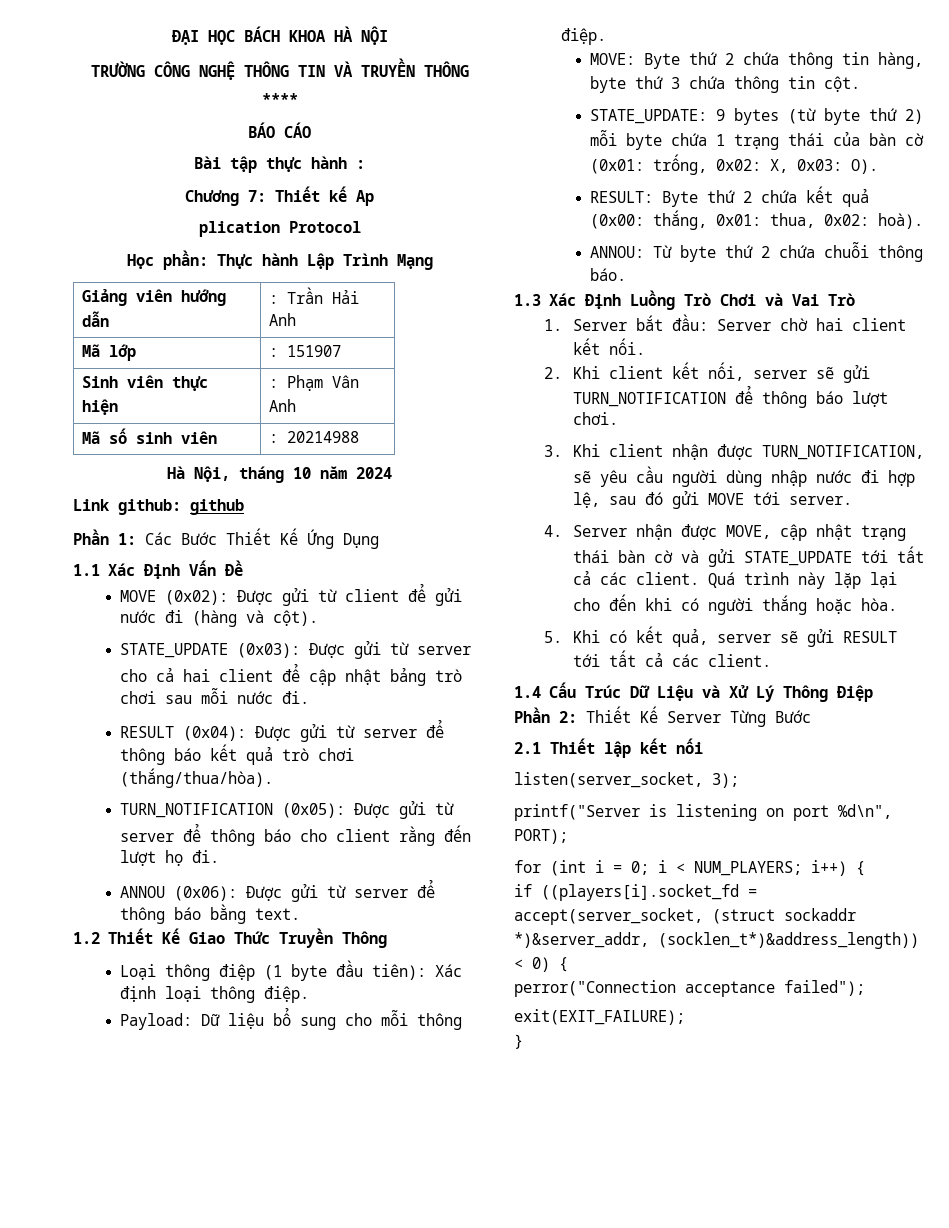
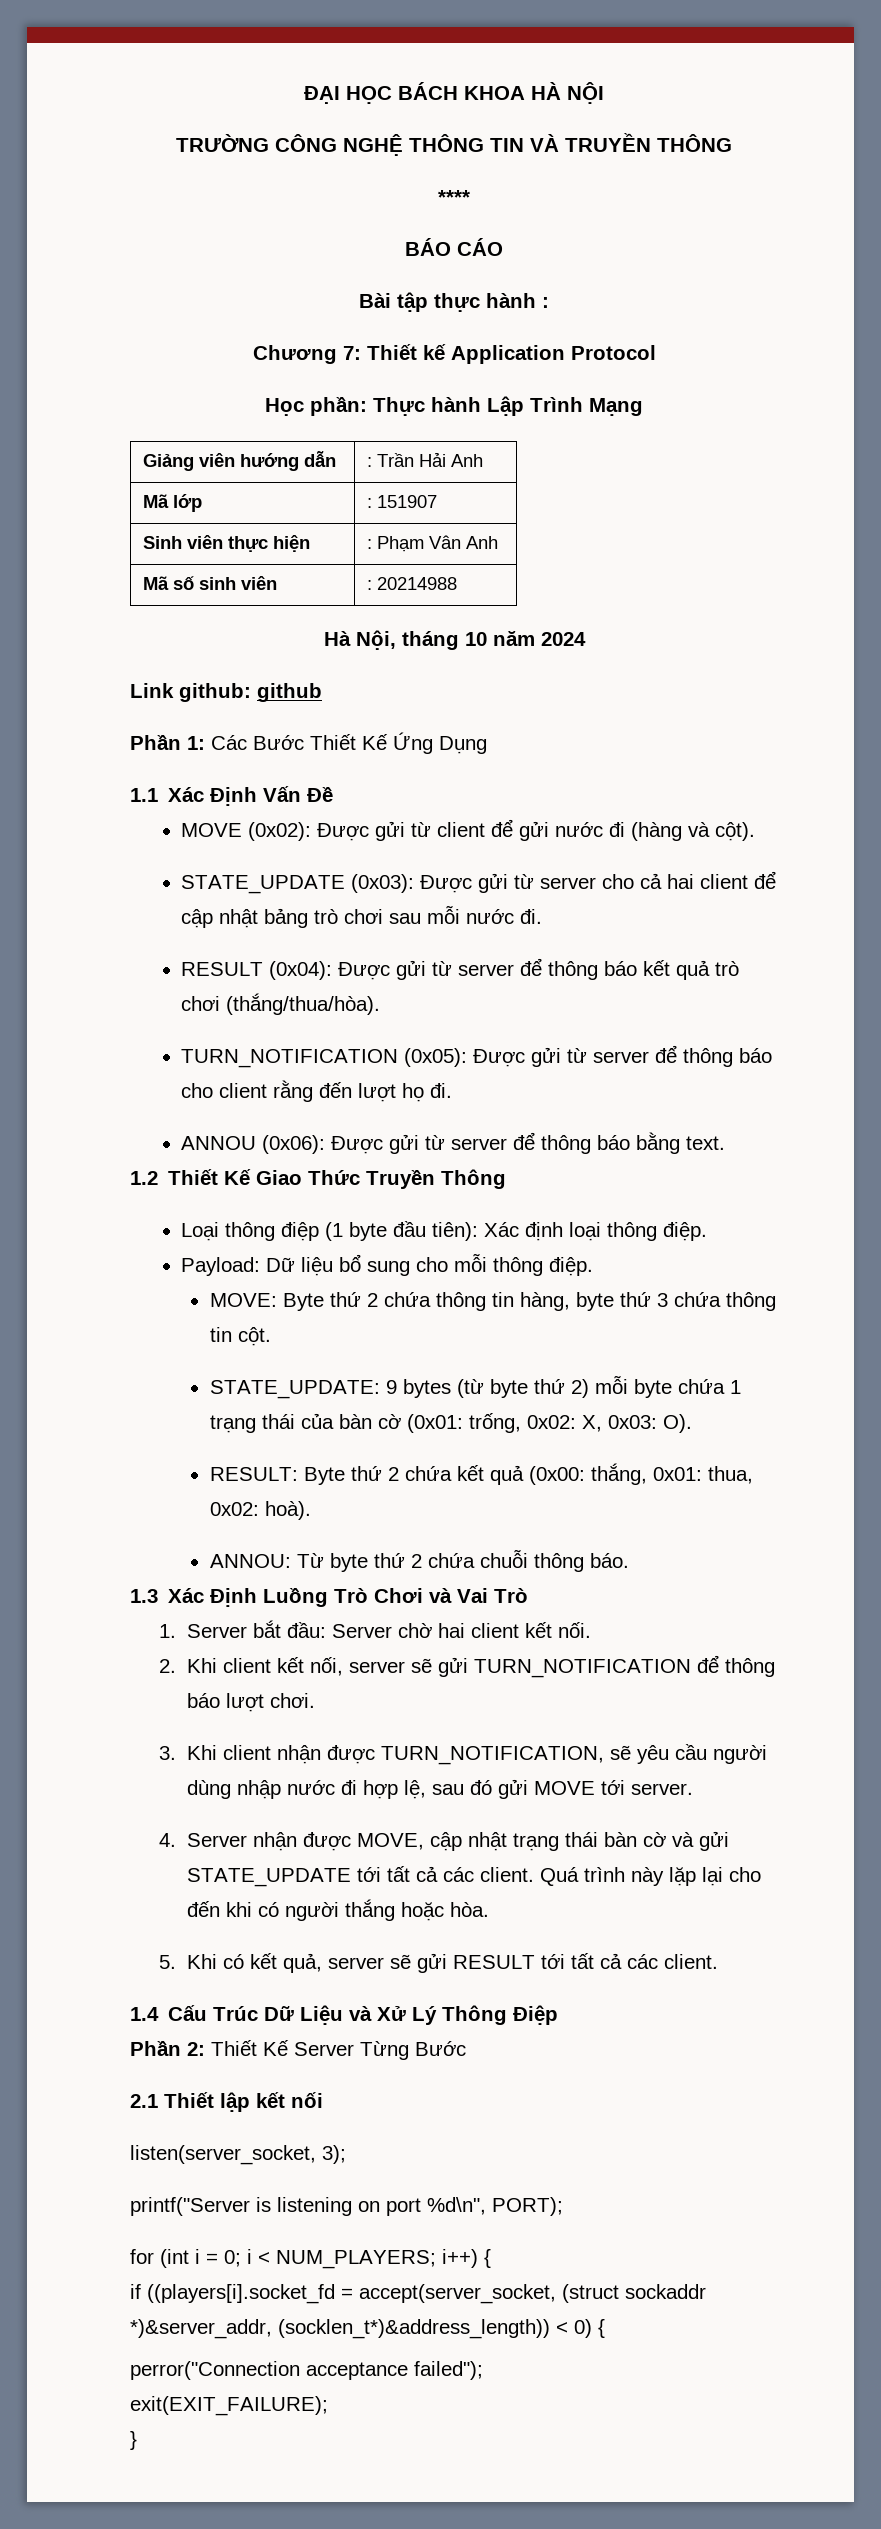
[356,190,374,206] [198,221,280,237] Ap // plication -> [450,345,565,364] Application

